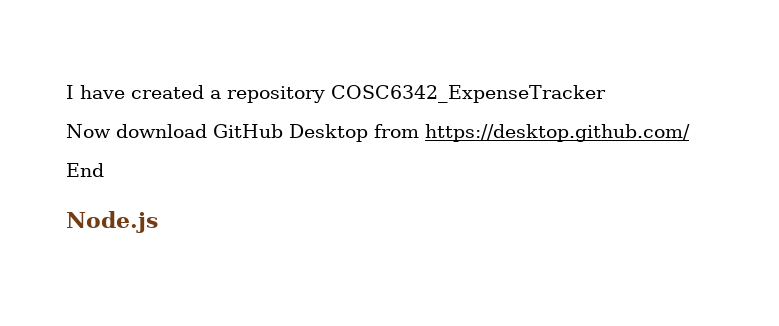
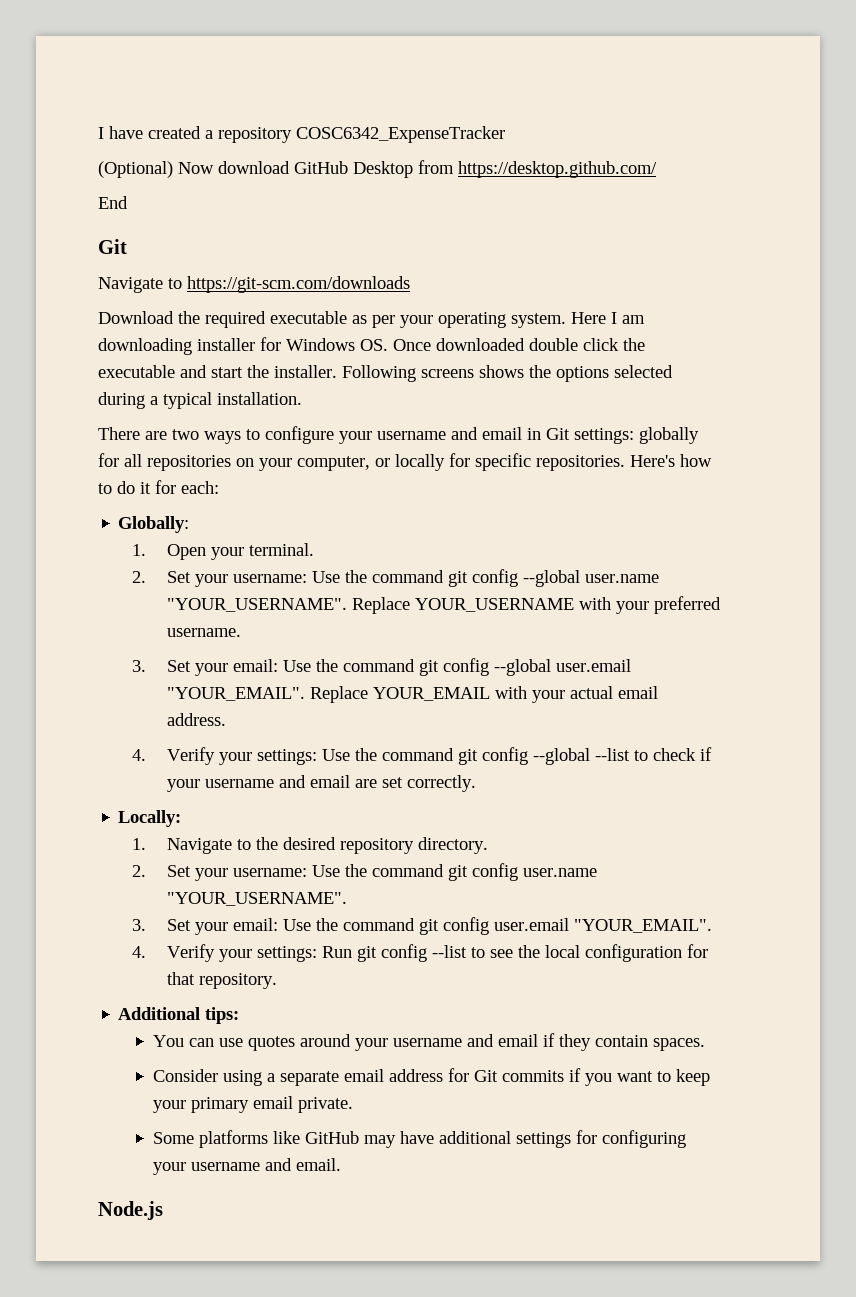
(606, 94) none -> [98,161,173,178] (Optional)
(104, 170) none -> [98,239,127,254] [98,276,410,293] [98,311,645,328] [98,337,645,355] [98,365,673,382] [98,392,302,409] [98,426,699,444] [98,453,712,471] [98,480,219,494] [118,516,190,533] [132,543,314,560] [132,569,659,587] [166,596,721,614] [166,628,241,637] [132,658,631,676] [166,686,658,703] [166,713,226,726] [132,747,712,765] [166,775,476,792] [118,810,182,827] [132,837,488,854] [132,863,597,881] [166,892,347,906] [132,917,712,935] [132,944,708,962] [166,972,277,989] [118,1007,240,1024] [152,1033,705,1051] [152,1068,710,1086] [152,1096,353,1113] [152,1130,686,1148] [152,1158,341,1175] // Git // Navigate to https://git-scm.com/downloads // Download the required executable as per your operating system. Here I am downloading installer for Windows OS. Once downloaded double click the executable and start the installer. Following screens shows the options selected during a typical installation. // There are two ways to configure your username and email in Git settings: globally for all repositories on your computer, or locally for specific repositories. Here's how to do it for each: // Globally: // 1. Open your terminal. // 2. Set your username: Use the command git config --global user.name "YOUR_USERNAME". Replace YOUR_USERNAME with your preferred username. // 3. Set your email: Use the command git config --global user.email "YOUR_EMAIL". Replace YOUR_EMAIL with your actual email address. // 4. Verify your settings: Use the command git config --global --list to check if your username and email are set correctly. // Locally: // 1. Navigate to the desired repository directory. // 2. Set your username: Use the command git config user.name "YOUR_USERNAME". // 3. Set your email: Use the command git config user.email "YOUR_EMAIL". // 4. Verify your settings: Run git config --list to see the local configuration for that repository. // Additional tips: // You can use quotes around your username and email if they contain spaces. // Consider using a separate email address for Git commits if you want to keep your primary email private. // Some platforms like GitHub may have additional settings for configuring your username and email.

